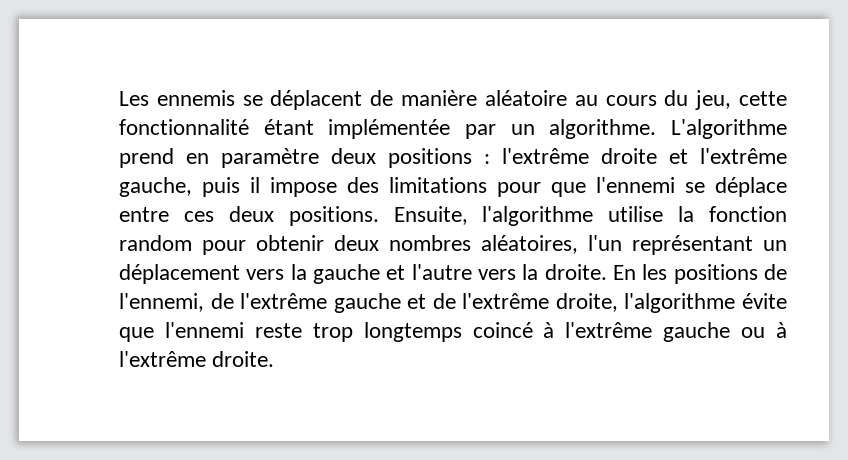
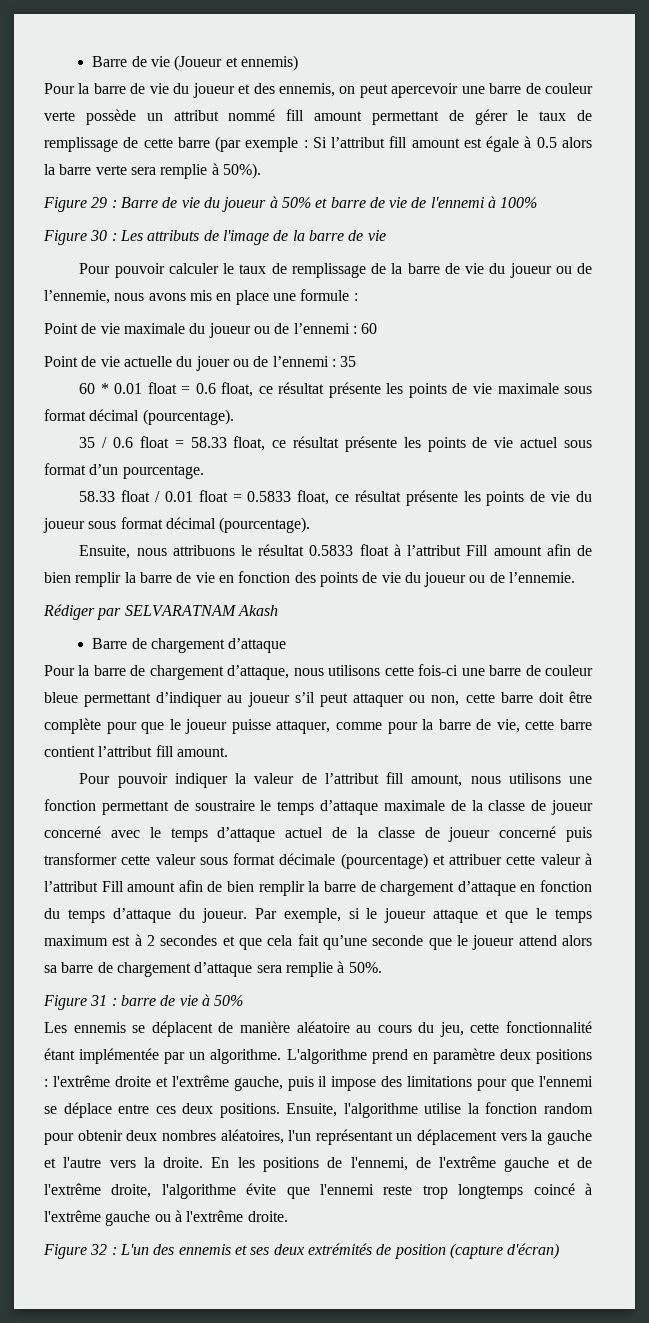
(119, 98) none -> [92,55,298,71] [44,83,593,98] [44,109,592,125] [44,136,592,152] [44,163,261,179] [43,196,538,212] [43,230,386,245] [79,263,593,278] [44,289,358,305] [44,323,378,338] [44,356,357,371] [79,382,593,398] [44,409,234,425] [79,436,592,452] [44,463,204,479] [79,490,592,506] [43,517,311,533] [79,544,592,559] [44,571,576,587] [43,604,278,620] [92,638,287,653] [44,664,593,680] [44,691,592,707] [44,718,592,734] [44,745,228,757] [79,772,592,788] [44,799,593,815] [44,826,592,842] [44,853,592,869] [44,880,593,896] [44,908,593,923] [44,934,592,950] [44,961,382,977] [43,994,244,1010] Barre de vie (Joueur et ennemis) // Pour la barre de vie du joueur et des ennemis, on peut apercevoir une barre de couleur verte possède un attribut nommé fill amount permettant de gérer le taux de remplissage de cette barre (par exemple : Si l’attribut fill amount est égale à 0.5 alors la barre verte sera remplie à 50%). // Figure 29 : Barre de vie du joueur à 50% et barre de vie de l'ennemi à 100% // Figure 30 : Les attributs de l'image de la barre de vie // Pour pouvoir calculer le taux de remplissage de la barre de vie du joueur ou de l’ennemie, nous avons mis en place une formule : // Point de vie maximale du joueur ou de l’ennemi : 60 // Point de vie actuelle du jouer ou de l’ennemi : 35 // 60 * 0.01 float = 0.6 float, ce résultat présente les points de vie maximale sous format décimal (pourcentage). // 35 / 0.6 float = 58.33 float, ce résultat présente les points de vie actuel sous format d’un pourcentage. // 58.33 float / 0.01 float = 0.5833 float, ce résultat présente les points de vie du joueur sous format décimal (pourcentage). // Ensuite, nous attribuons le résultat 0.5833 float à l’attribut Fill amount afin de bien remplir la barre de vie en fonction des points de vie du joueur ou de l’ennemie. // Rédiger par SELVARATNAM Akash // Barre de chargement d’attaque // Pour la barre de chargement d’attaque, nous utilisons cette fois-ci une barre de couleur bleue permettant d’indiquer au joueur s’il peut attaquer ou non, cette barre doit être complète pour que le joueur puisse attaquer, comme pour la barre de vie, cette barre contient l’attribut fill amount. // Pour pouvoir indiquer la valeur de l’attribut fill amount, nous utilisons une fonction permettant de soustraire le temps d’attaque maximale de la classe de joueur concerné avec le temps d’attaque actuel de la classe de joueur concerné puis transformer cette valeur sous format décimale (pourcentage) et attribuer cette valeur à l’attribut Fill amount afin de bien remplir la barre de chargement d’attaque en fonction du temps d’attaque du joueur. Par exemple, si le joueur attaque et que le temps maximum est à 2 secondes et que cela fait qu’une seconde que le joueur attend alors sa barre de chargement d’attaque sera remplie à 50%. // Figure 31 : barre de vie à 50% //
(275, 359) none -> [43,1243,560,1259] // Figure 32 : L'un des ennemis et ses deux extrémités de position (capture d'écran)

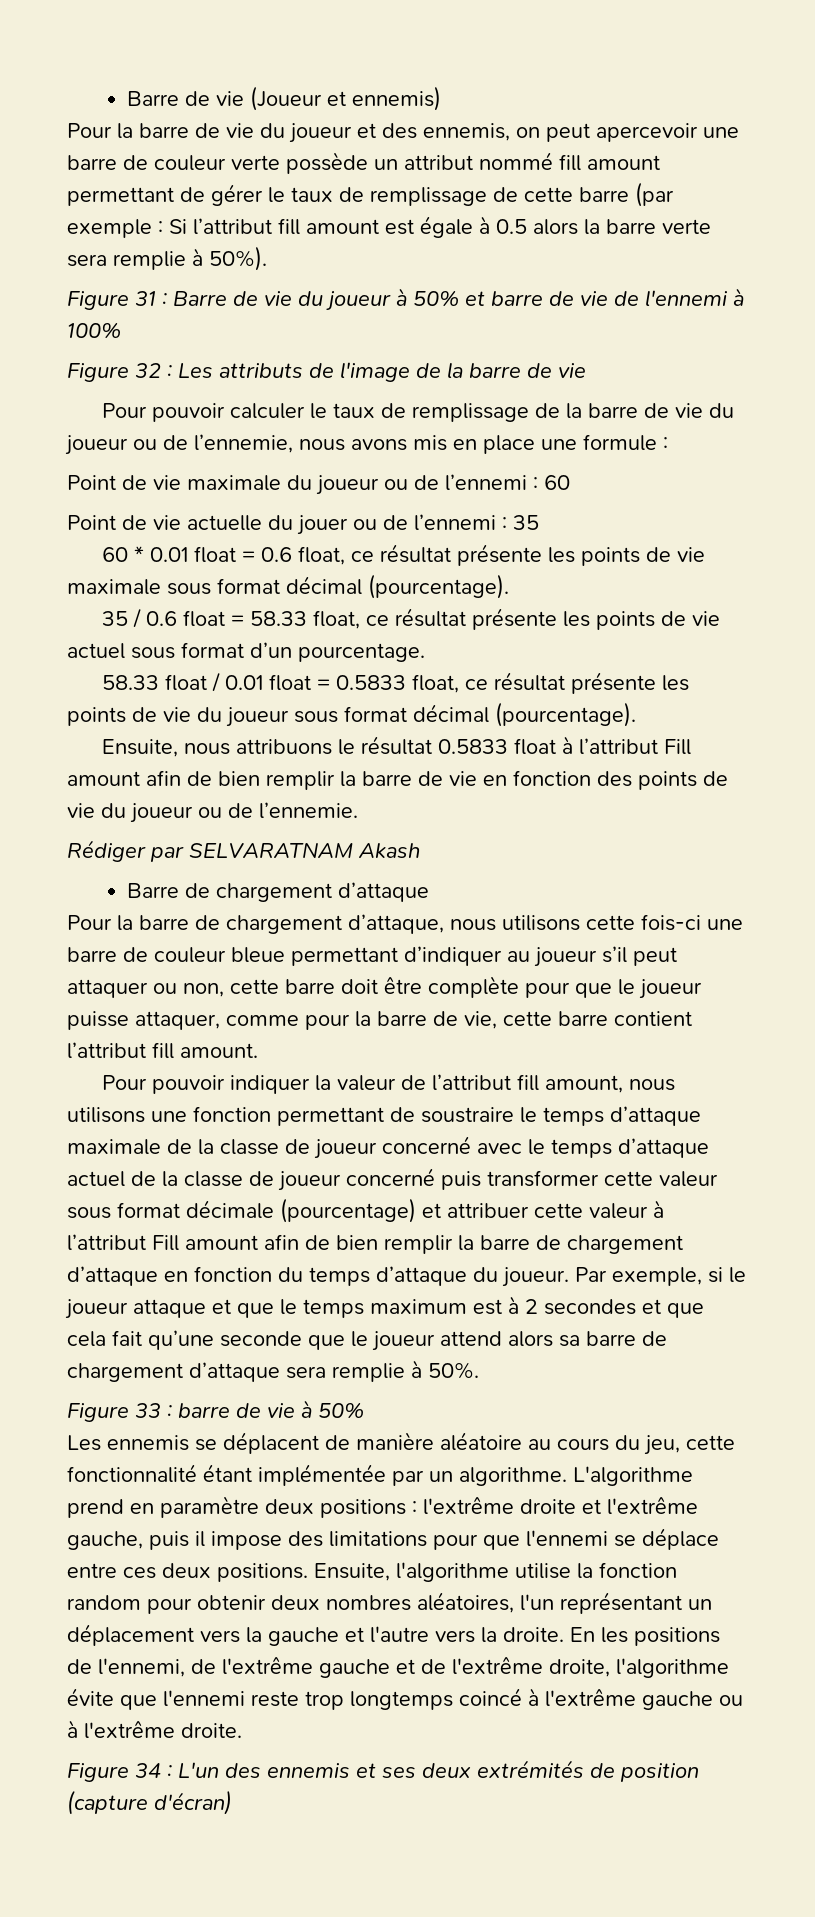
[91,197,108,208] 29 -> [135,291,156,306] 31
[90,230,108,241] 30 -> [135,363,161,378] 32
[90,995,108,1006] 31 -> [135,1403,161,1418] 33
[90,1244,108,1255] 32 -> [135,1763,161,1778] 34

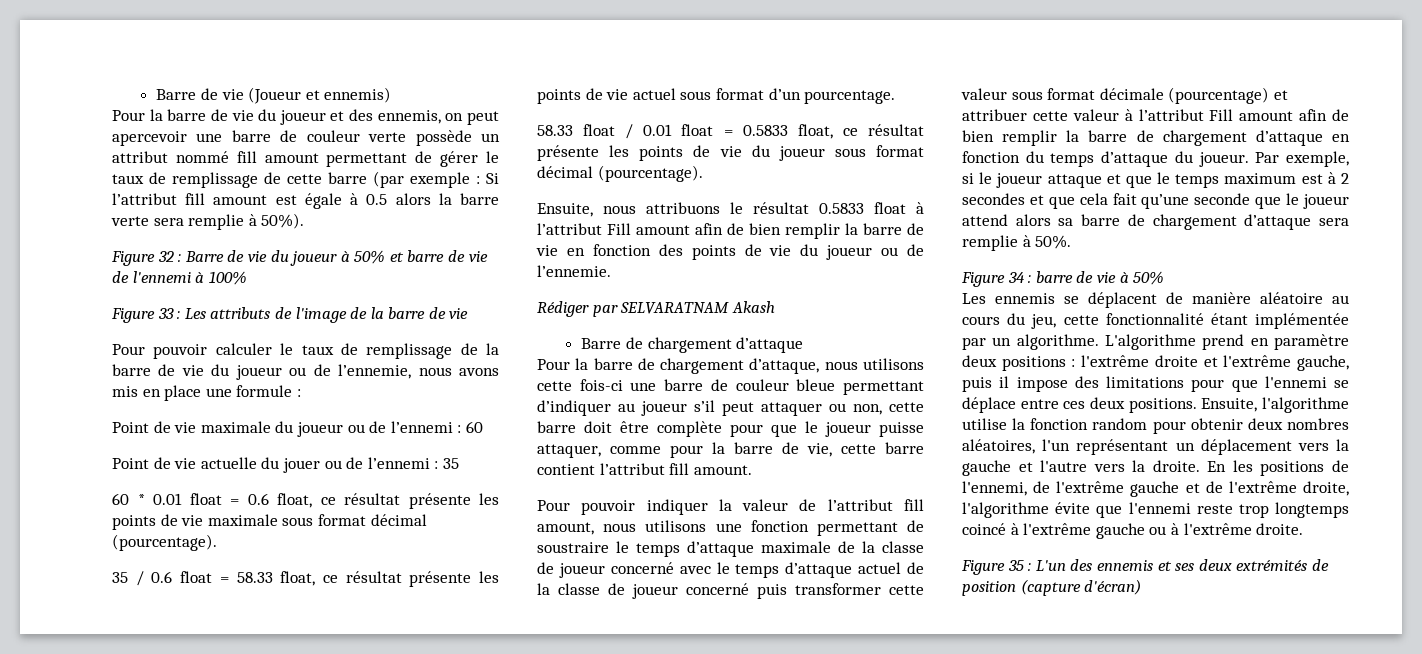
[135,291,156,306] 31 -> [157,251,174,262] 32
[135,363,161,378] 32 -> [157,308,174,319] 33
[135,1403,161,1418] 33 -> [1007,272,1025,283] 34
[135,1763,161,1778] 34 -> [1007,560,1024,571] 35

